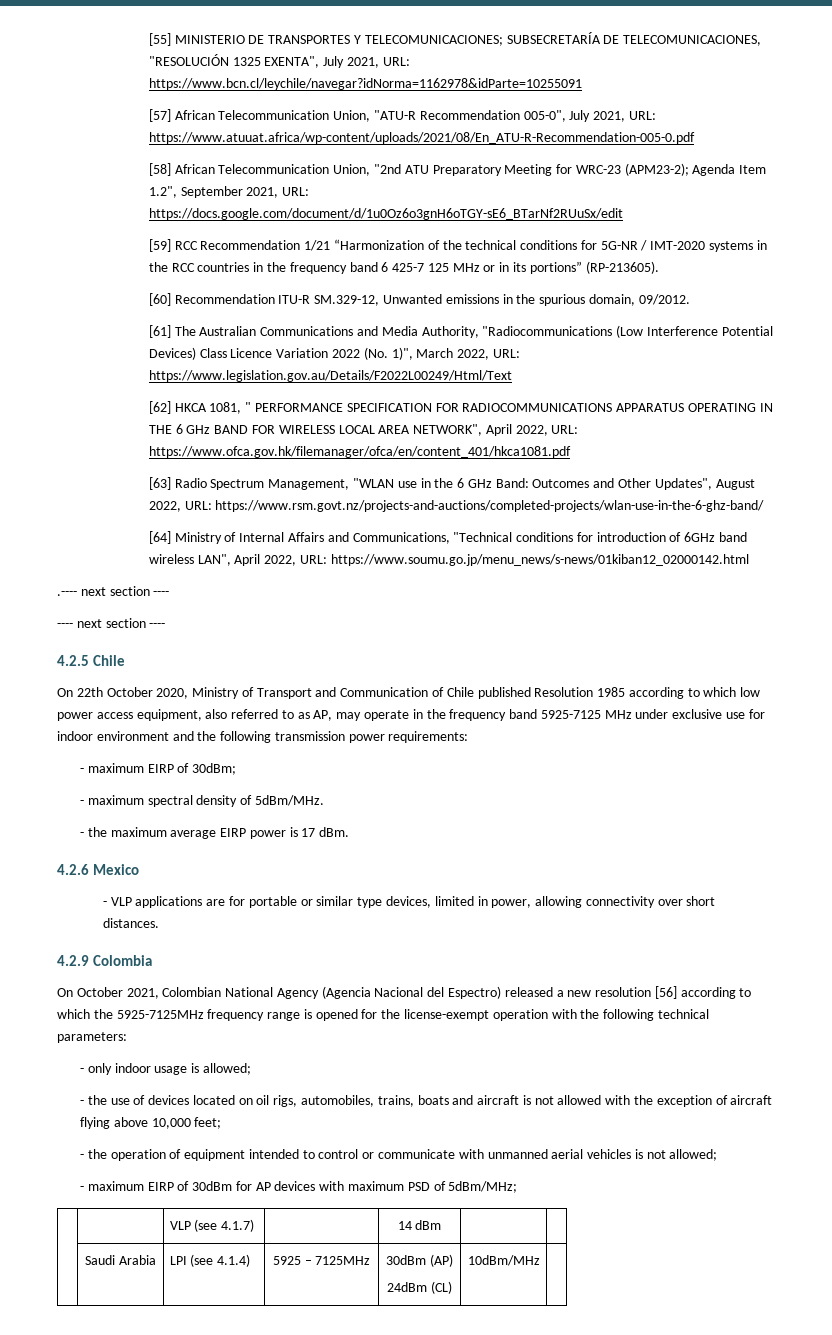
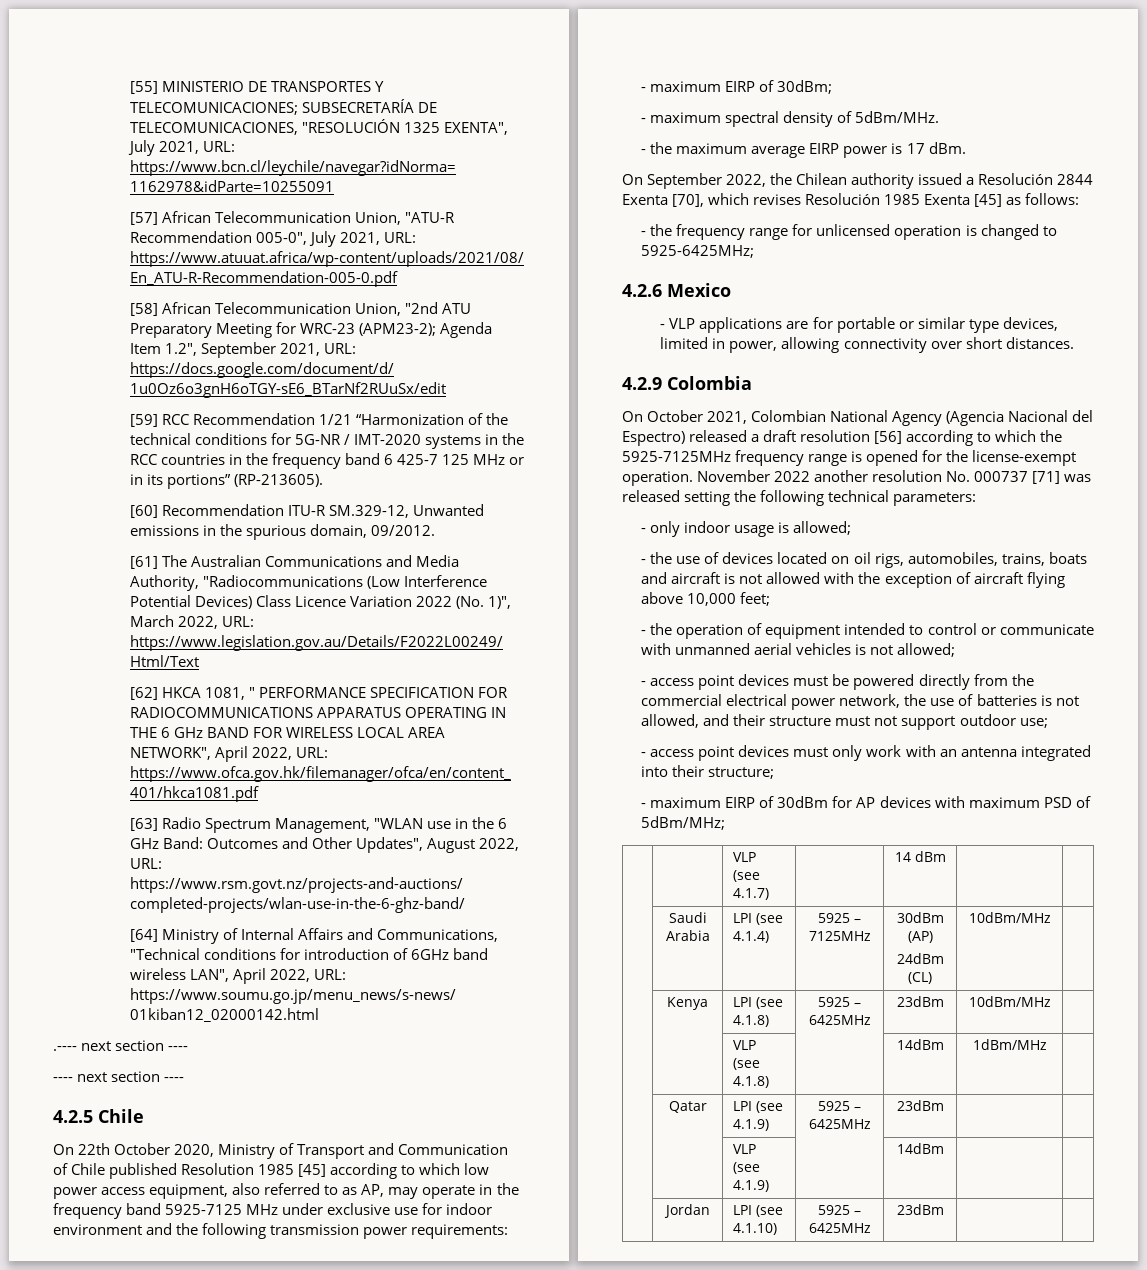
(626, 692) none -> [298,1164,327,1177] [45]
(350, 832) none -> [622,173,1094,189] [622,193,1080,207] [641,224,1057,240] [641,245,755,258] // On September 2022, the Chilean authority issued a Resolución 2844 Exenta [70], which revises Resolución 1985 Exenta [45] as follows: // - the frequency range for unlicensed operation is changed to 5925-6425MHz;
[567,990,592,997] new -> [763,430,797,442] draft
[492,1009,577,1021] operation with -> [622,470,1092,486] [622,490,731,506] operation. November 2022 another resolution No. 000737 [71] was released setting
(718, 1155) none -> [641,674,1034,690] [641,694,1079,710] [641,714,1048,730] [641,745,1091,761] [641,765,775,779] // - access point devices must be powered directly from the commercial electrical power network, the use of batteries is not allowed, and their structure must not support outdoor use; // - access point devices must only work with an antenna integrated into their structure;
(540, 1260) none -> [667,997,708,1010] [733,997,784,1009] [733,1015,770,1027] [818,997,861,1007] [808,1015,871,1025] [896,996,944,1007] [968,996,1051,1007] [733,1040,757,1050] [733,1058,761,1070] [733,1076,770,1088] [896,1039,944,1050] [972,1039,1047,1050] [668,1101,707,1113] [733,1101,784,1113] [733,1119,770,1131] [818,1101,861,1111] [808,1119,871,1129] [896,1100,944,1111] [733,1144,757,1154] [733,1162,761,1174] [733,1180,770,1192] [896,1143,944,1154] [663,1204,710,1218] [733,1205,784,1217] [733,1223,778,1235] [818,1205,861,1215] [808,1223,871,1233] [896,1204,944,1215] // | Kenya | LPI (see 4.1.8) | 5925 – 6425MHz | 23dBm | 10dBm/MHz | // | | VLP (see 4.1.8) | | 14dBm | 1dBm/MHz | // | Qatar | LPI (see 4.1.9) | 5925 – 6425MHz | 23dBm | | // | | VLP (see 4.1.9) | | 14dBm | | // | Jordan | LPI (see 4.1.10) | 5925 – 6425MHz | 23dBm | |

